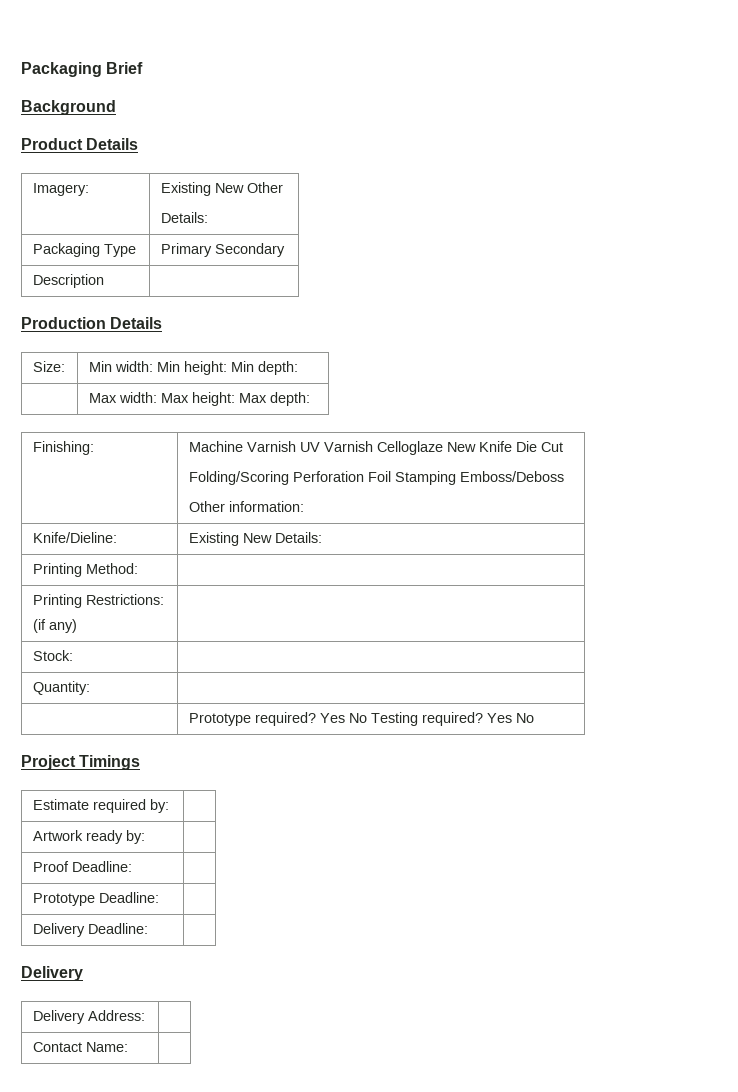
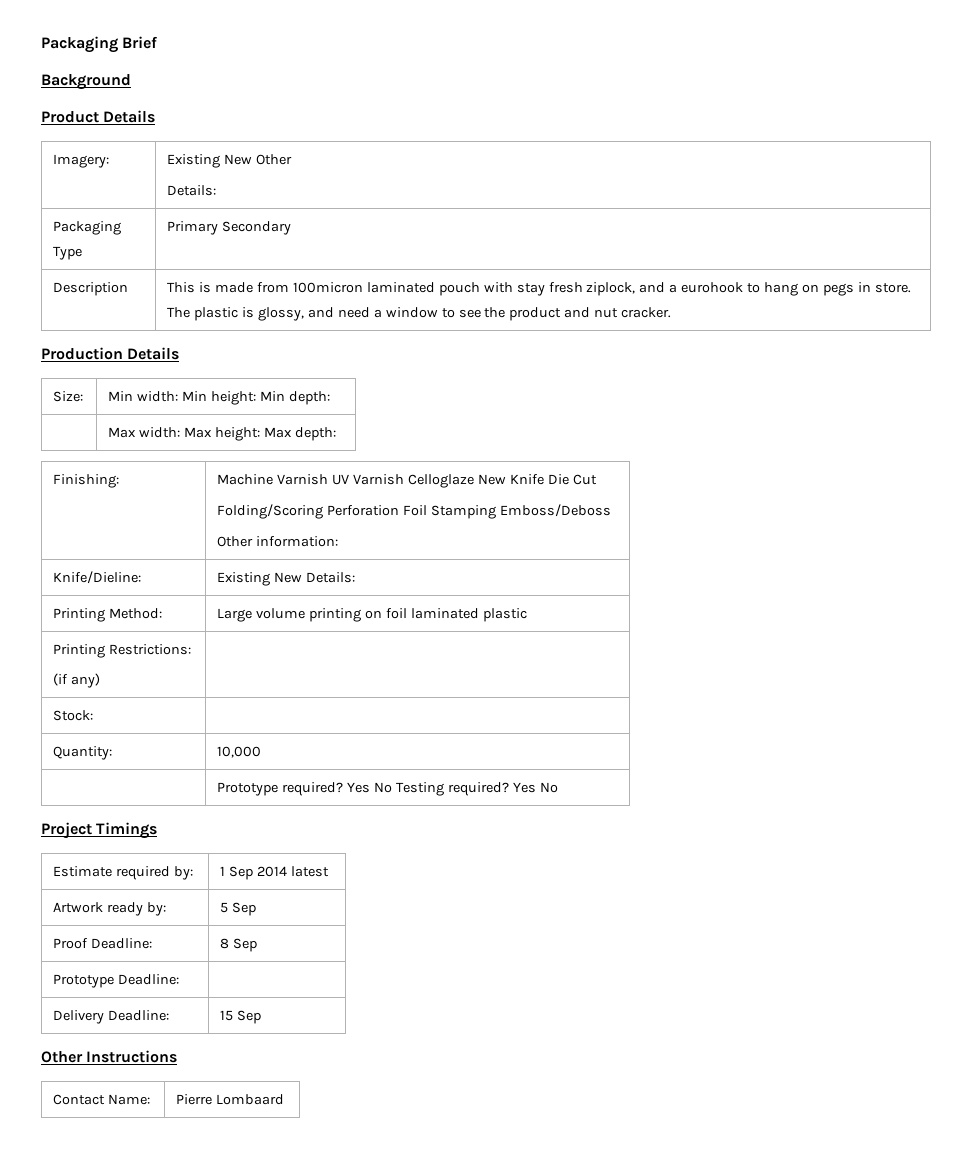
(104, 281) none -> [167,282,911,296] [167,307,672,321] This is made from 100micron laminated pouch with stay fresh ziplock, and a eurohook to hang on pegs in store. The plastic is glossy, and need a window to see the product and nut cracker.
(138, 568) none -> [217,608,527,622] Large volume printing on foil laminated plastic
(90, 688) none -> [217,746,262,758] 10,000
(169, 806) none -> [220,866,330,880] 1 Sep 2014 latest
(145, 837) none -> [220,902,257,916] 5 Sep
(132, 866) none -> [220,938,258,952] 8 Sep
[21,966,83,981] [32,1010,145,1024] // Delivery // Delivery Address: | -> [220,1010,262,1024] [41,1050,178,1063] 15 Sep // Other Instructions
(128, 1047) none -> [176,1094,285,1105] Pierre Lombaard

